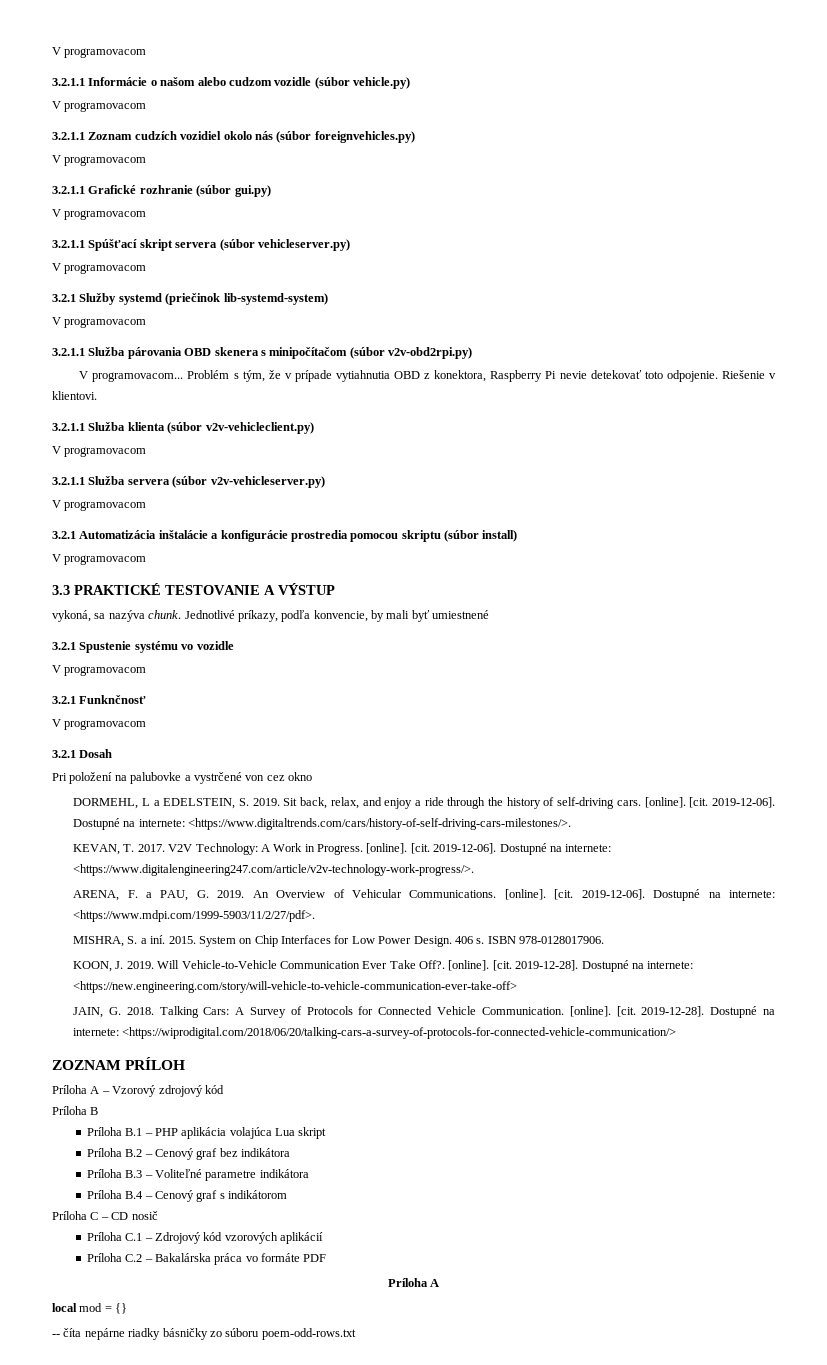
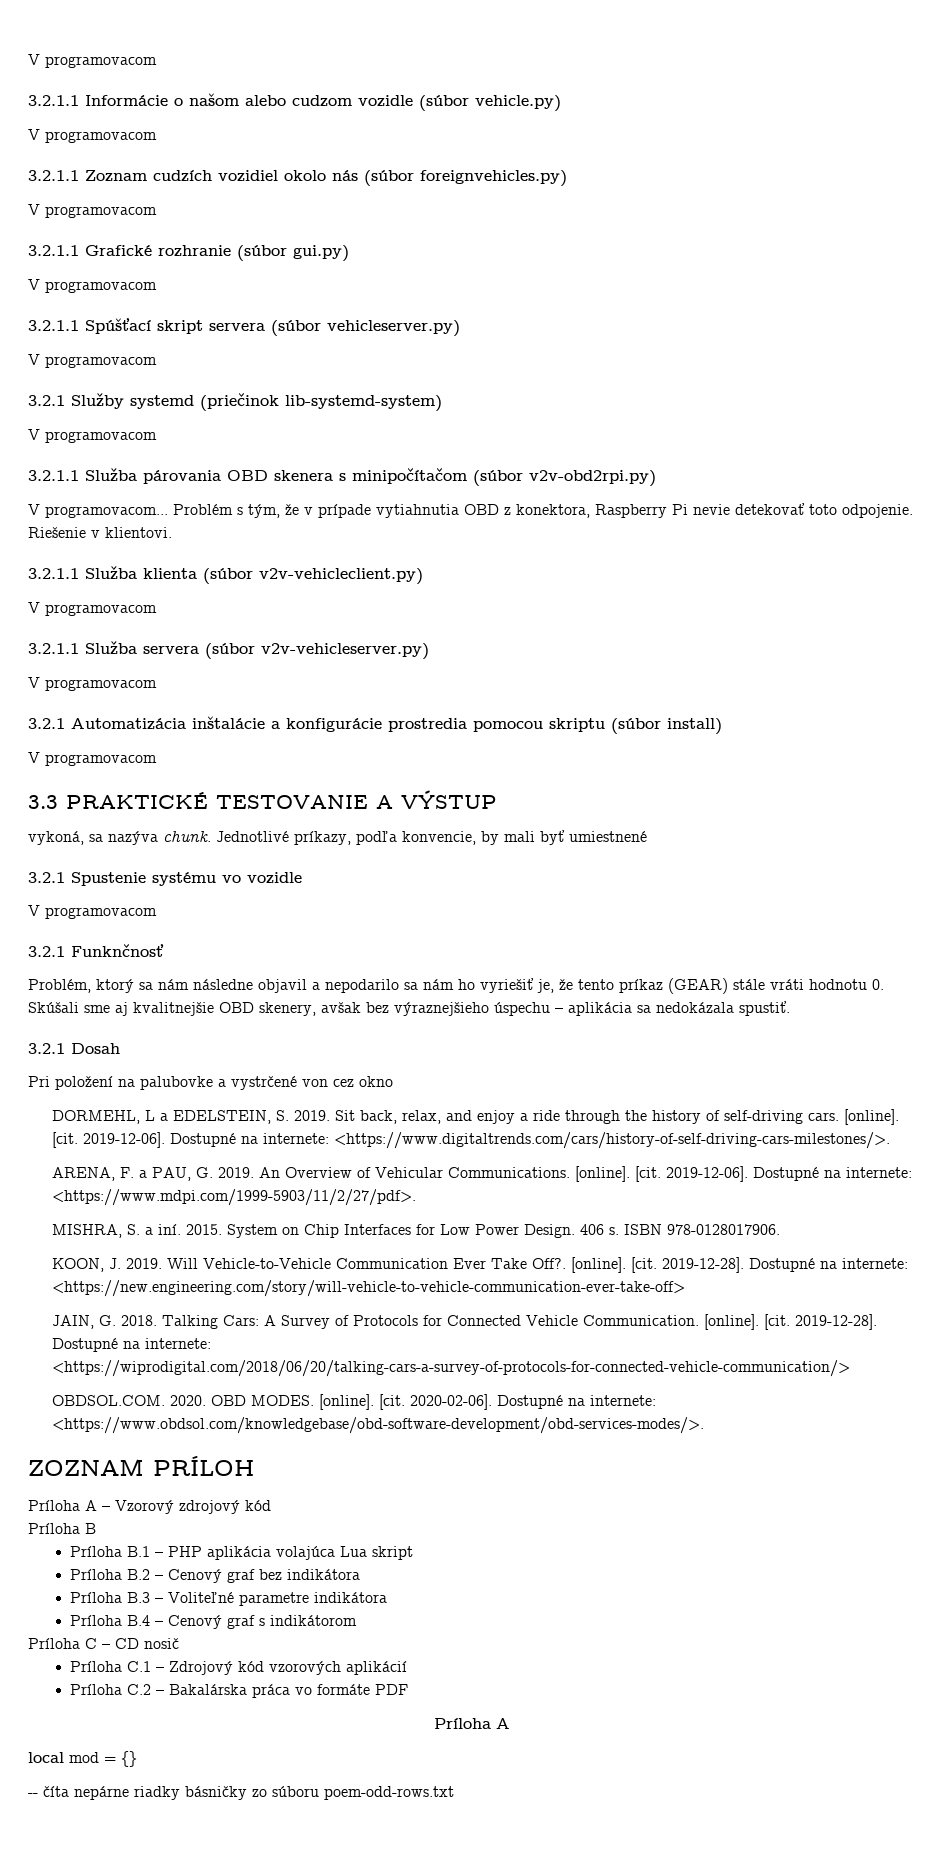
[52,719,147,730] V programovacom -> [28,978,884,994] [28,1001,790,1016] Problém, ktorý sa nám následne objavil a nepodarilo sa nám ho vyriešiť je, že tento príkaz (GEAR) stále vráti hodnotu 0. Skúšali sme aj kvalitnejšie OBD skenery, avšak bez výraznejšieho úspechu – aplikácia sa nedokázala spustiť.
[73,843,612,855] [73,864,475,876] // KEVAN, T. 2017. V2V Technology: A Work in Progress. [online]. [cit. 2019-12-06]. Dostupné na internete: <https://www.digitalengineering247.com/article/v2v-technology-work-progress/>. -> (891, 1140) none
(677, 1033) none -> [52,1394,657,1410] [52,1417,705,1434] // OBDSOL.COM. 2020. OBD MODES. [online]. [cit. 2020-02-06]. Dostupné na internete: <https://www.obdsol.com/knowledgebase/obd-software-development/obd-services-modes/>.

